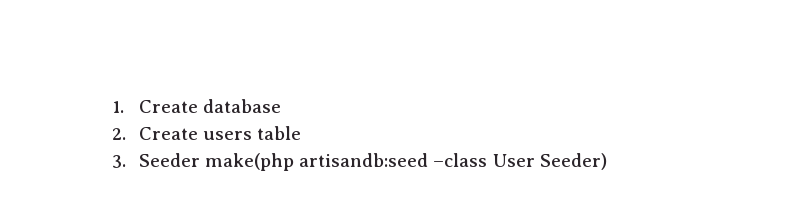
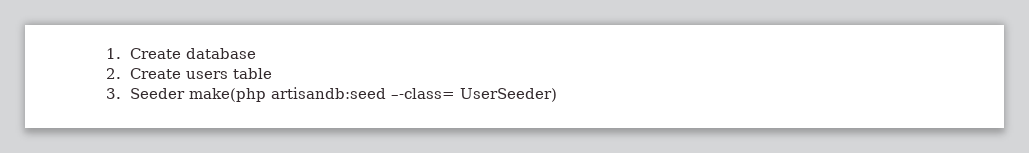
[433,153,607,170] –class User Seeder) -> [391,88,558,102] –-class= UserSeeder)

